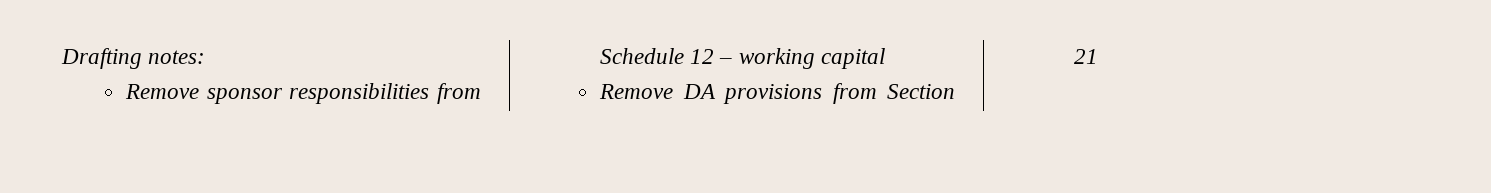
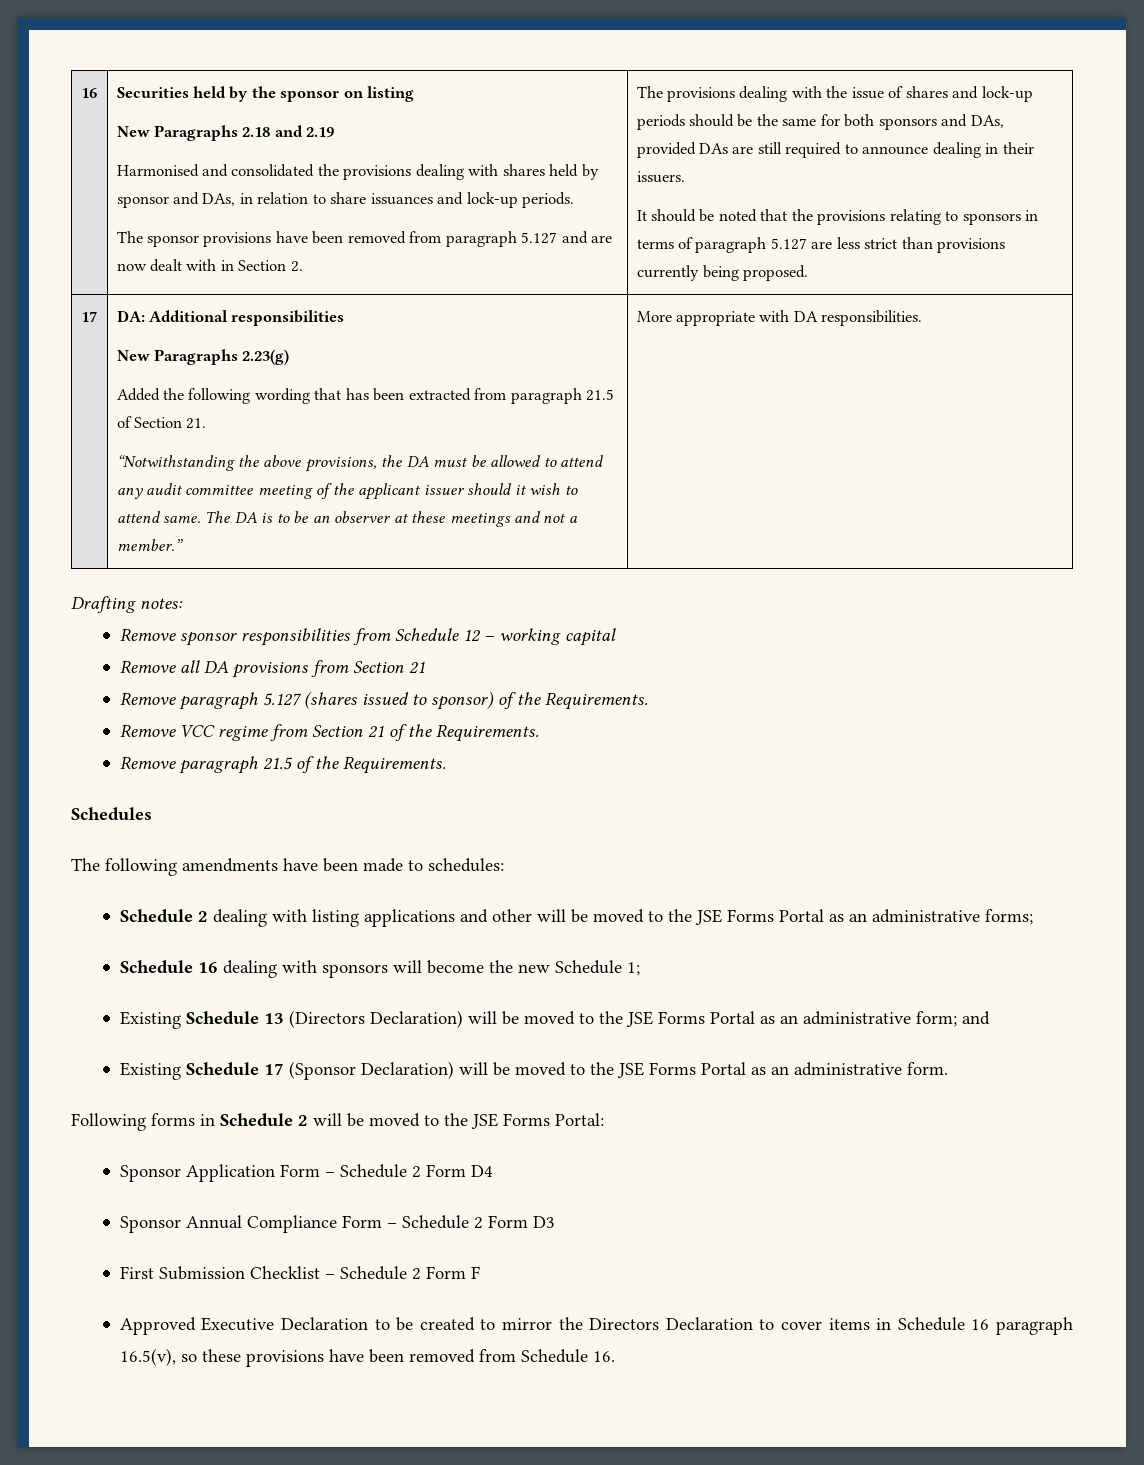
(61, 58) none -> [80,88,97,98] [116,86,415,102] [116,125,335,141] [116,164,599,180] [116,192,575,208] [116,231,613,247] [116,259,303,272] [636,86,1033,102] [636,114,1004,130] [636,142,1034,158] [636,171,685,183] [636,209,1039,225] [636,237,1006,253] [636,265,809,281] [80,311,97,322] [116,310,345,326] [116,349,290,365] [116,388,615,404] [116,416,207,429] [116,455,605,472] [116,483,578,500] [116,511,578,527] [116,539,183,551] [636,310,923,326] 16 | Securities held by the sponsor on listing // New Paragraphs 2.18 and 2.19 // Harmonised and consolidated the provisions dealing with shares held by sponsor and DAs, in relation to share issuances and lock-up periods. // The sponsor provisions have been removed from paragraph 5.127 and are now dealt with in Section 2. | The provisions dealing with the issue of shares and lock-up periods should be the same for both sponsors and DAs, provided DAs are still required to announce dealing in their issuers. // It should be noted that the provisions relating to sponsors in terms of paragraph 5.127 are less strict than provisions currently being proposed. // 17 | DA: Additional responsibilities // New Paragraphs 2.23(g) // Added the following wording that has been extracted from paragraph 21.5 of Section 21. // “Notwithstanding the above provisions, the DA must be allowed to attend any audit committee meeting of the applicant issuer should it wish to attend same. The DA is to be an observer at these meetings and not a member.” | More appropriate with DA responsibilities. //
(673, 91) none -> [179,660,200,673] all
(1098, 56) none -> [119,691,648,710] [119,724,539,742] [119,756,446,774] [71,807,152,821] [71,858,504,876] [119,909,1033,927] [119,960,640,978] [119,1010,990,1029] [119,1061,948,1080] [71,1113,604,1131] [119,1164,493,1182] [119,1215,555,1233] [119,1266,480,1280] [119,1317,1073,1335] [119,1348,615,1367] // Remove paragraph 5.127 (shares issued to sponsor) of the Requirements. // Remove VCC regime from Section 21 of the Requirements. // Remove paragraph 21.5 of the Requirements. // Schedules // The following amendments have been made to schedules: // Schedule 2 dealing with listing applications and other will be moved to the JSE Forms Portal as an administrative forms; // Schedule 16 dealing with sponsors will become the new Schedule 1; // Existing Schedule 13 (Directors Declaration) will be moved to the JSE Forms Portal as an administrative form; and // Existing Schedule 17 (Sponsor Declaration) will be moved to the JSE Forms Portal as an administrative form. // Following forms in Schedule 2 will be moved to the JSE Forms Portal: // Sponsor Application Form – Schedule 2 Form D4 // Sponsor Annual Compliance Form – Schedule 2 Form D3 // First Submission Checklist – Schedule 2 Form F // Approved Executive Declaration to be created to mirror the Directors Declaration to cover items in Schedule 16 paragraph 16.5(v), so these provisions have been removed from Schedule 16.

